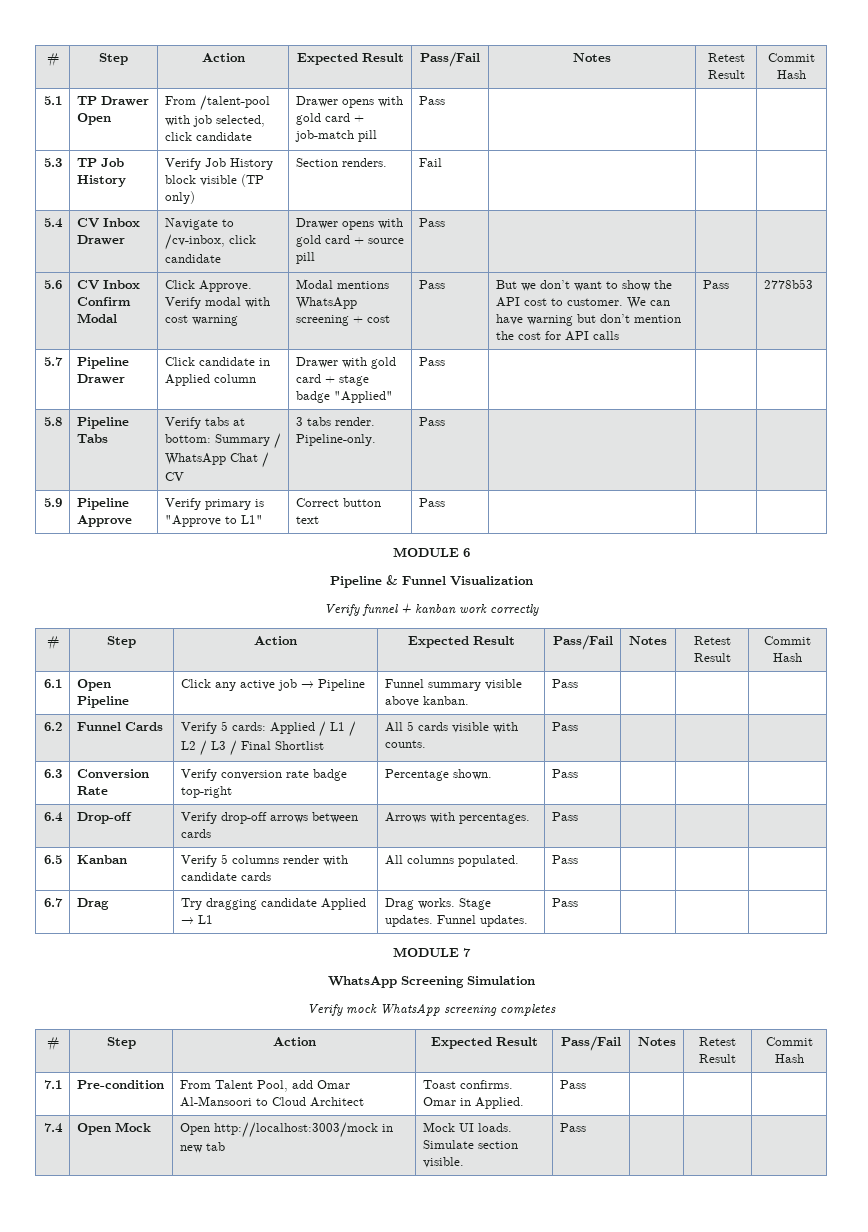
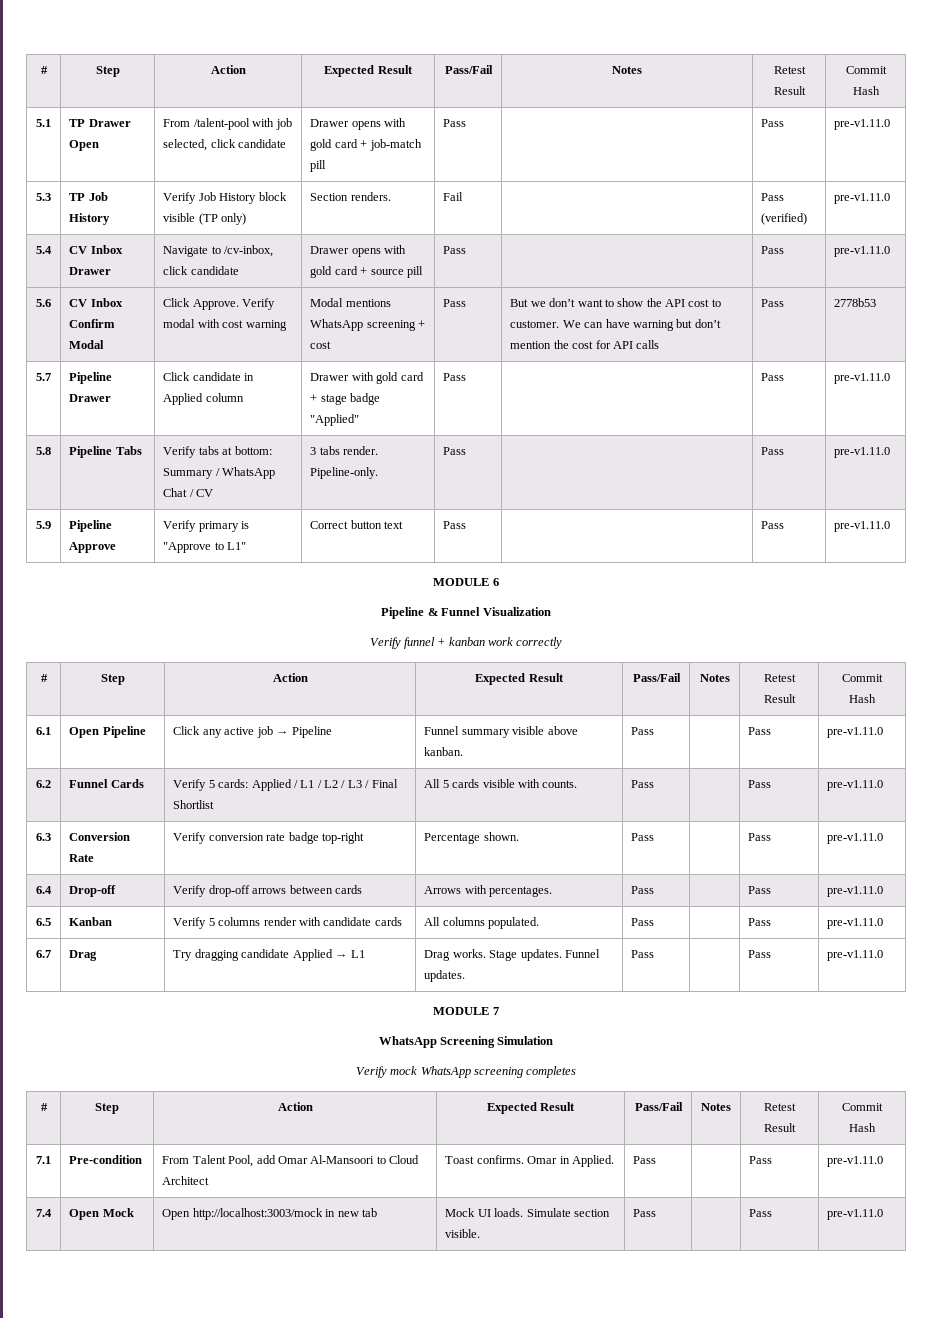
(445, 100) | -> [761,119,785,127] [834,119,891,130] Pass | pre-v1.11.0
(442, 162) | -> [761,193,785,201] [761,213,808,225] [834,193,891,204] Pass (verified) | pre-v1.11.0
(445, 222) | -> [761,246,785,254] [834,246,891,257] Pass | pre-v1.11.0
(445, 361) | -> [761,373,785,381] [834,373,891,384] Pass | pre-v1.11.0
(445, 421) | -> [761,447,785,455] [834,447,891,458] Pass | pre-v1.11.0
(445, 502) | -> [761,521,785,529] [834,521,891,532] Pass | pre-v1.11.0
(578, 683) | -> [748,727,772,735] [827,727,884,738] Pass | pre-v1.11.0
(578, 726) | -> [748,780,772,788] [827,780,884,791] Pass | pre-v1.11.0
(578, 773) | -> [748,833,772,841] [827,833,884,844] Pass | pre-v1.11.0
(578, 816) | -> [748,886,772,894] [827,886,884,897] Pass | pre-v1.11.0
(578, 859) | -> [748,918,772,926] [827,918,884,929] Pass | pre-v1.11.0
(578, 902) | -> [748,950,772,958] [827,950,884,961] Pass | pre-v1.11.0
(586, 1084) | -> [749,1156,773,1164] [827,1156,884,1167] Pass | pre-v1.11.0
(586, 1127) | -> [749,1209,773,1217] [827,1209,884,1220] Pass | pre-v1.11.0

